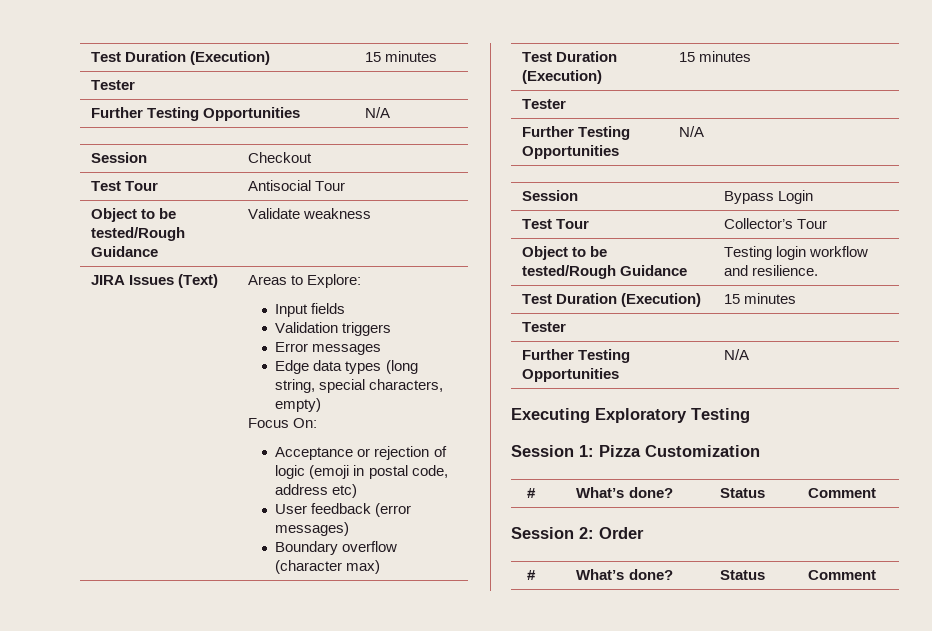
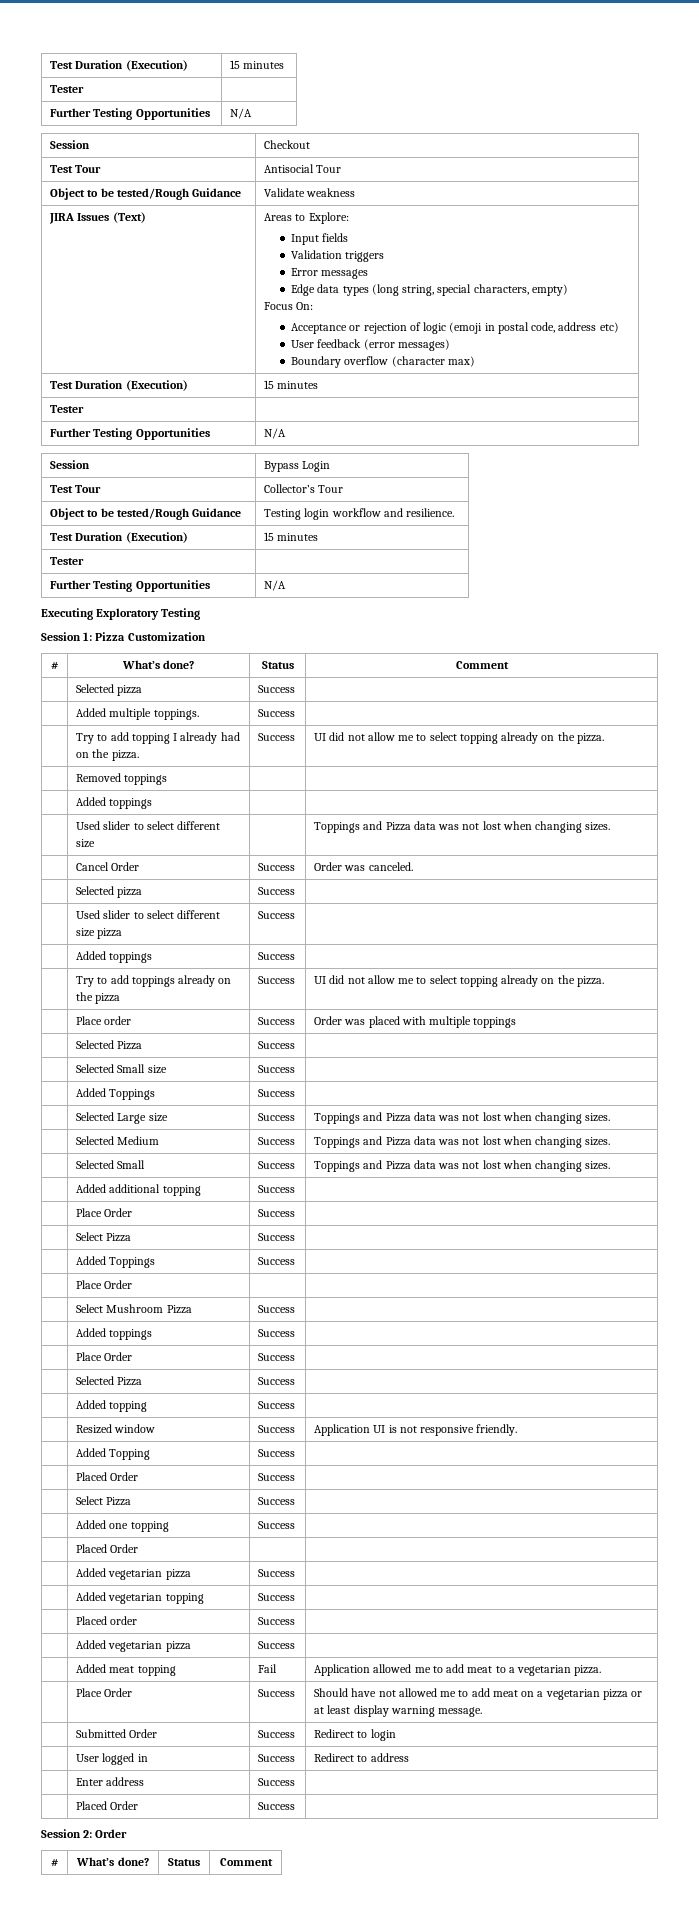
(876, 493) none -> [76,684,143,696] [258,685,296,693] [76,708,199,720] [258,709,296,717] [76,732,240,744] [76,749,139,761] [258,733,296,741] [314,732,604,744] [76,773,168,785] [76,797,153,809] [76,821,221,830] [76,839,96,848] [314,821,611,833] [76,862,140,871] [258,863,296,871] [314,862,413,871] [76,886,143,898] [258,887,296,895] [76,910,221,919] [76,928,123,939] [258,911,296,919] [76,951,153,963] [258,952,296,960] [76,975,232,987] [76,992,121,1004] [258,976,296,984] [314,975,604,987] [76,1016,132,1025] [258,1017,296,1025] [314,1016,517,1028] [76,1040,143,1050] [258,1041,296,1049] [76,1064,167,1074] [258,1065,296,1073] [76,1088,156,1100] [258,1089,296,1097] [76,1112,168,1124] [258,1113,296,1121] [314,1112,611,1124] [76,1136,160,1145] [258,1137,296,1145] [314,1136,611,1148] [76,1160,146,1169] [258,1161,296,1169] [314,1160,611,1172] [76,1184,201,1196] [258,1185,296,1193] [76,1208,133,1217] [258,1209,296,1217] [76,1232,132,1242] [258,1233,296,1241] [76,1256,156,1268] [258,1257,296,1265] [76,1280,133,1289] [76,1304,192,1314] [258,1305,296,1313] [76,1328,153,1340] [258,1329,296,1337] [76,1352,133,1361] [258,1353,296,1361] [76,1376,143,1386] [258,1377,296,1385] [76,1400,148,1412] [258,1401,296,1409] [76,1424,156,1434] [258,1425,296,1433] [314,1424,518,1436] [76,1448,151,1460] [258,1449,296,1457] [76,1472,139,1481] [258,1473,296,1481] [76,1496,132,1506] [258,1497,296,1505] [76,1520,169,1532] [258,1521,296,1529] [76,1544,139,1553] [76,1568,191,1580] [258,1569,296,1577] [76,1592,204,1604] [258,1593,296,1601] [76,1616,138,1625] [258,1617,296,1625] [76,1640,191,1652] [258,1641,296,1649] [76,1664,176,1676] [258,1664,278,1673] [314,1664,602,1676] [76,1688,133,1697] [258,1689,296,1697] [314,1688,642,1700] [314,1705,483,1717] [76,1729,158,1738] [258,1730,296,1738] [314,1729,396,1741] [76,1753,148,1765] [258,1754,296,1762] [314,1753,409,1762] [76,1777,145,1786] [258,1778,296,1786] [76,1801,139,1810] [258,1802,296,1810] // | Selected pizza | Success | // | Added multiple toppings. | Success | // | Try to add topping I already had on the pizza. | Success | UI did not allow me to select topping already on the pizza. // | Removed toppings | | // | Added toppings | | // | Used slider to select different size | | Toppings and Pizza data was not lost when changing sizes. // | Cancel Order | Success | Order was canceled. // | Selected pizza | Success | // | Used slider to select different size pizza | Success | // | Added toppings | Success | // | Try to add toppings already on the pizza | Success | UI did not allow me to select topping already on the pizza. // | Place order | Success | Order was placed with multiple toppings // | Selected Pizza | Success | // | Selected Small size | Success | // | Added Toppings | Success | // | Selected Large size | Success | Toppings and Pizza data was not lost when changing sizes. // | Selected Medium | Success | Toppings and Pizza data was not lost when changing sizes. // | Selected Small | Success | Toppings and Pizza data was not lost when changing sizes. // | Added additional topping | Success | // | Place Order | Success | // | Select Pizza | Success | // | Added Toppings | Success | // | Place Order | | // | Select Mushroom Pizza | Success | // | Added toppings | Success | // | Place Order | Success | // | Selected Pizza | Success | // | Added topping | Success | // | Resized window | Success | Application UI is not responsive friendly. // | Added Topping | Success | // | Placed Order | Success | // | Select Pizza | Success | // | Added one topping | Success | // | Placed Order | | // | Added vegetarian pizza | Success | // | Added vegetarian topping | Success | // | Placed order | Success | // | Added vegetarian pizza | Success | // | Added meat topping | Fail | Application allowed me to add meat to a vegetarian pizza. // | Place Order | Success | Should have not allowed me to add meat on a vegetarian pizza or at least display warning message. // | Submitted Order | Success | Redirect to login // | User logged in | Success | Redirect to address // | Enter address | Success | // | Placed Order | Success |

